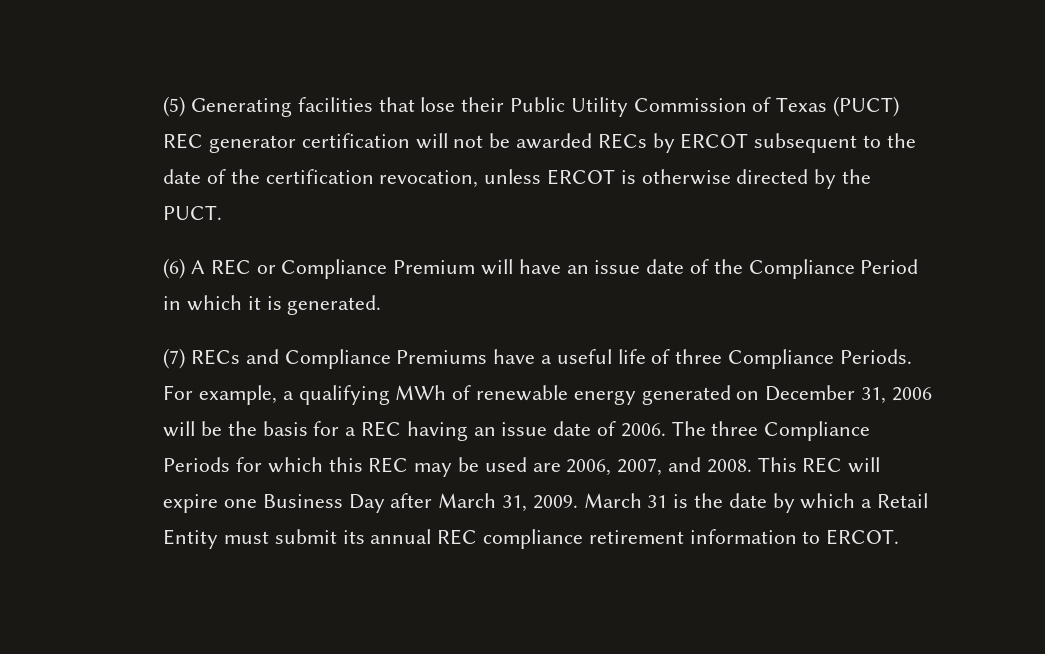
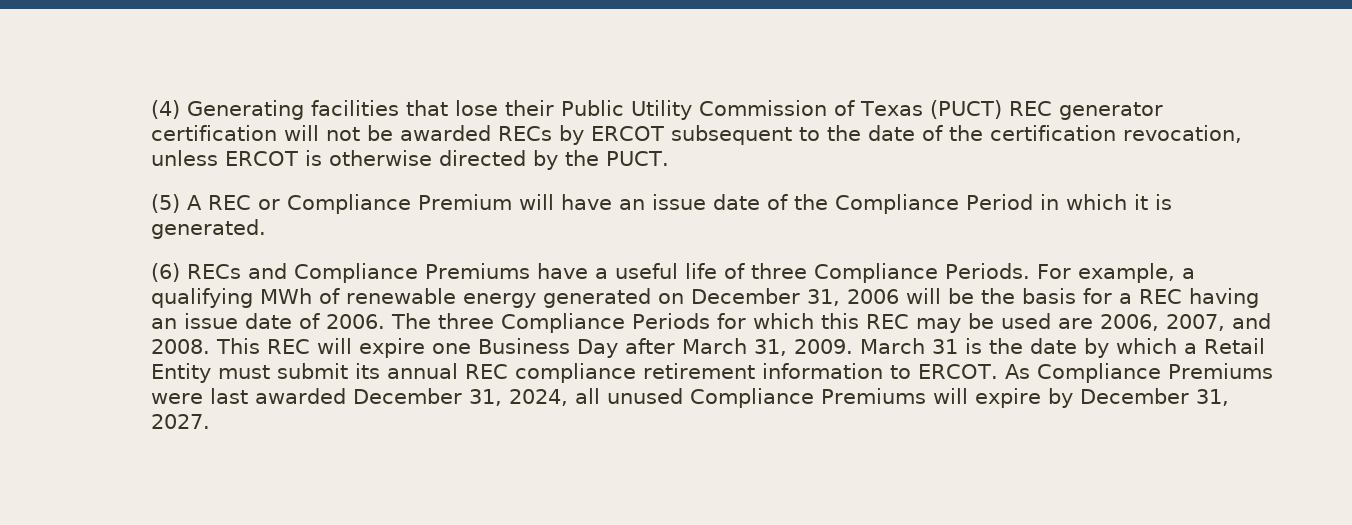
[163,96,186,117] (5) -> [150,100,180,119] (4)
[163,258,186,279] (6) -> [150,194,180,213] (5)
[163,348,186,369] (7) -> [150,263,180,282] (6)
(900, 537) none -> [1004,363,1273,383] [150,388,1229,408] [150,414,210,429] As Compliance Premiums were last awarded December 31, 2024, all unused Compliance Premiums will expire by December 31, 2027.

